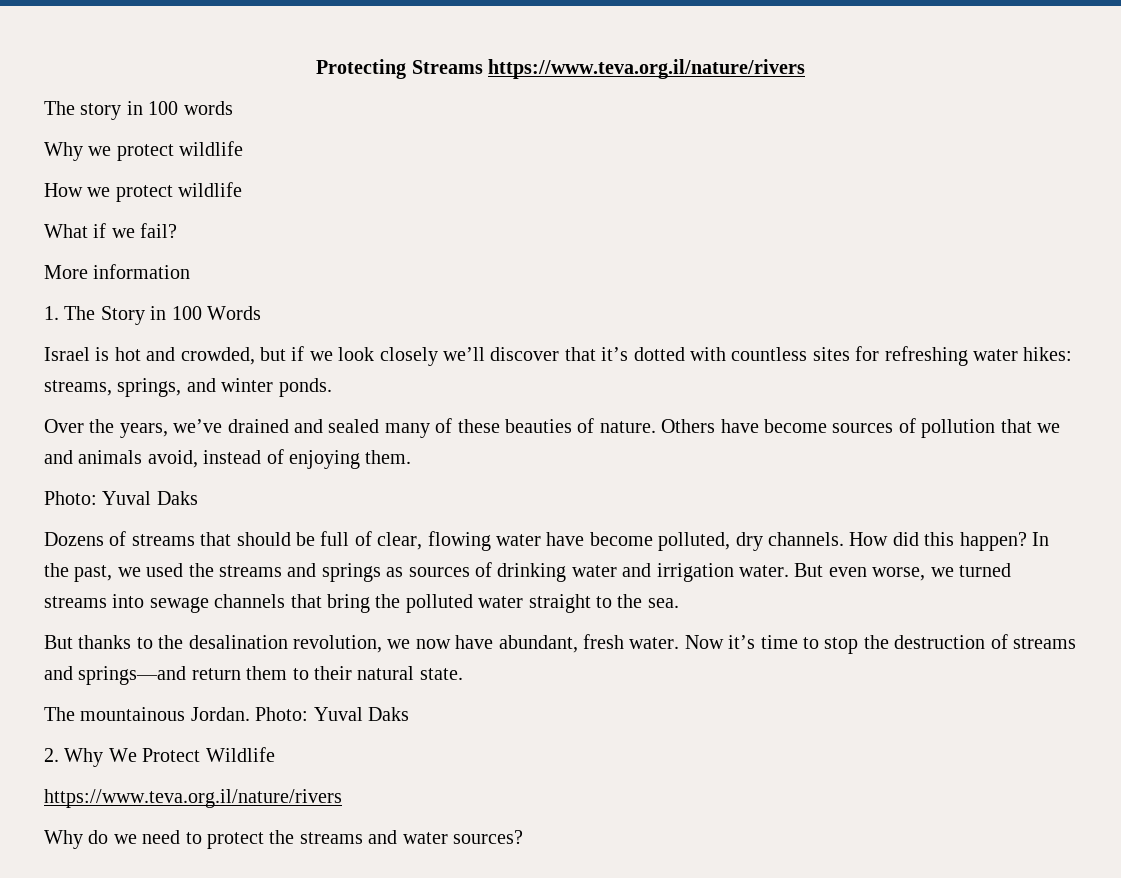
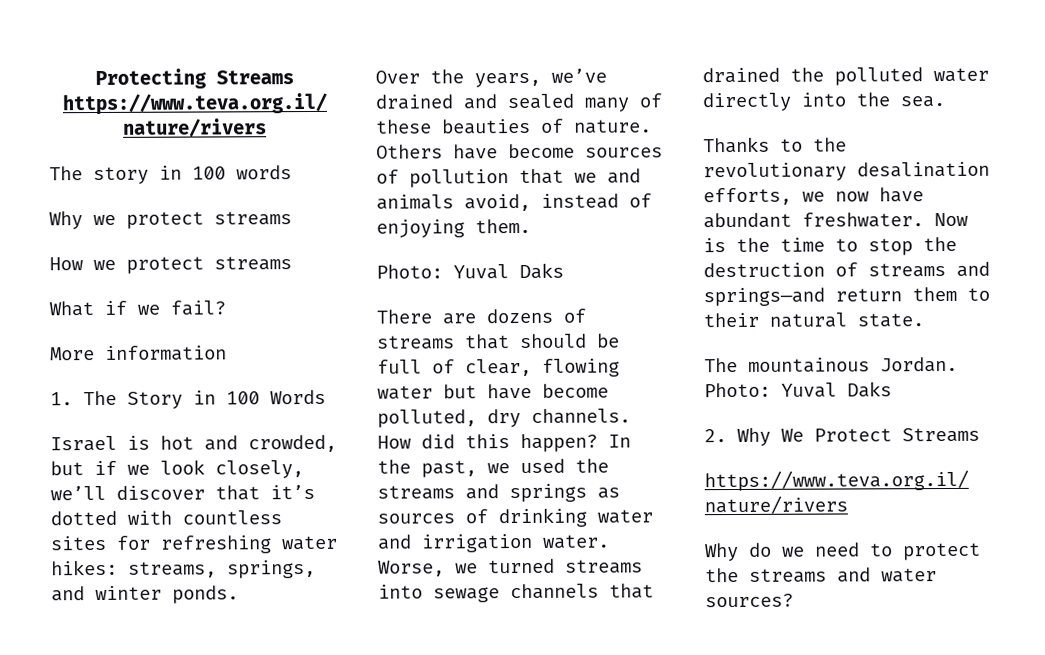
[179,141,244,156] wildlife -> [214,211,292,226] streams
[178,182,243,197] wildlife -> [214,256,292,271] streams
[379,347,438,366] closely -> [215,460,304,479] closely,
[44,532,104,546] Dozens -> [376,308,553,325] There are dozens
(541, 540) none -> [443,384,477,399] but
[794,563,926,581] But even worse, -> [378,560,445,577] Worse,
[327,594,370,613] bring -> [702,67,780,84] drained
[528,594,612,613] straight to -> [702,92,846,112] directly into
[44,634,756,653] But thanks to the desalination revolution, we now have abundant, fresh water. Now it’s -> [703,136,847,154] [703,161,990,182] [703,187,924,206] [703,212,969,229] [703,237,770,253] Thanks to the revolutionary desalination efforts, we now have abundant freshwater. Now is the
[205,747,275,762] Wildlife -> [902,427,980,443] Streams

